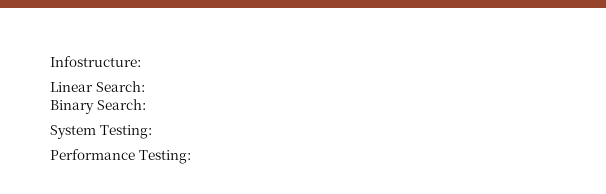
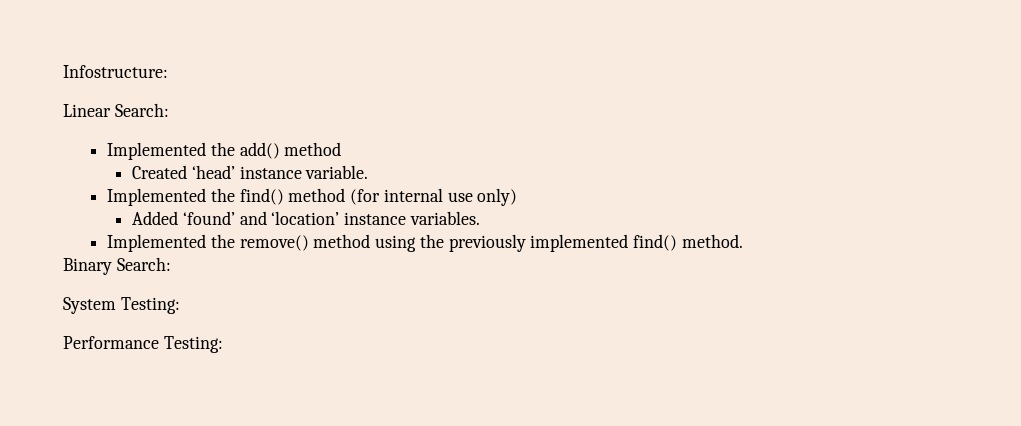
(145, 86) none -> [107,142,342,160] [132,165,369,179] [107,188,518,206] [132,211,480,225] [107,234,743,252] // Implemented the add() method // Created ‘head’ instance variable. // Implemented the find() method (for internal use only) // Added ‘found’ and ‘location’ instance variables. // Implemented the remove() method using the previously implemented find() method.

